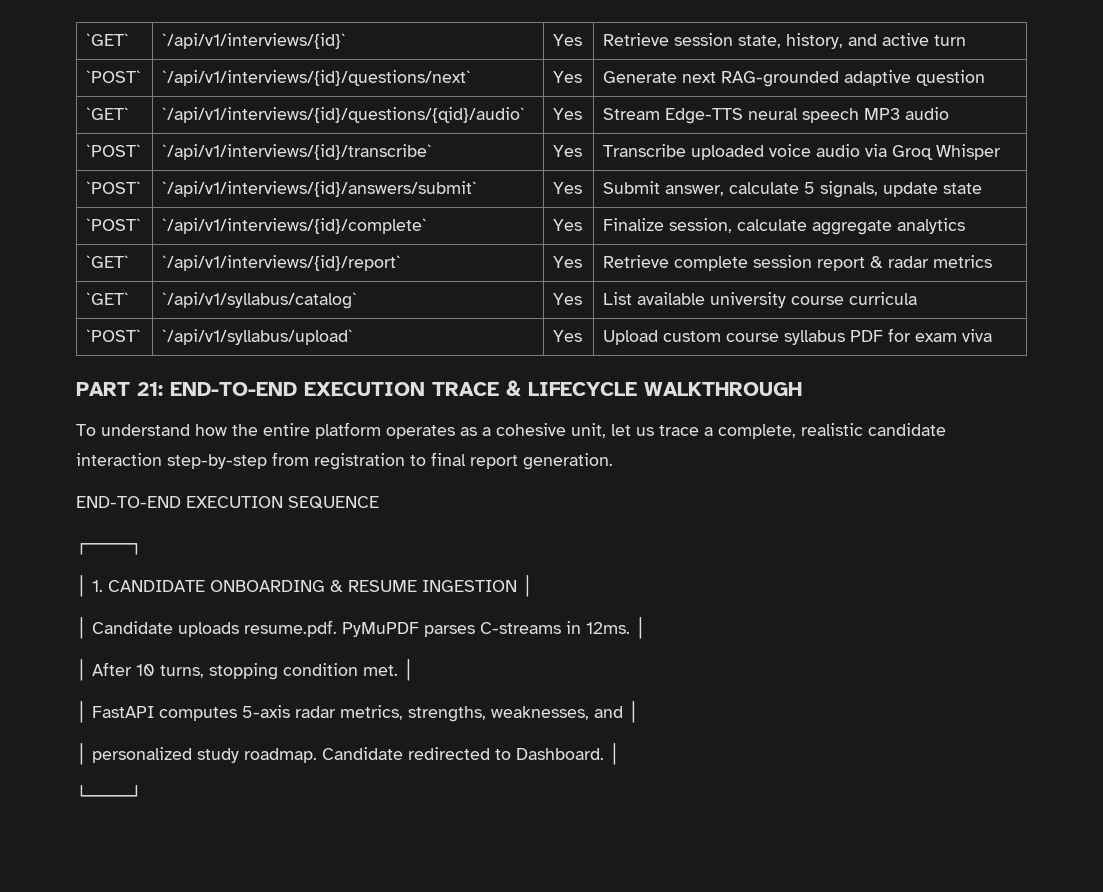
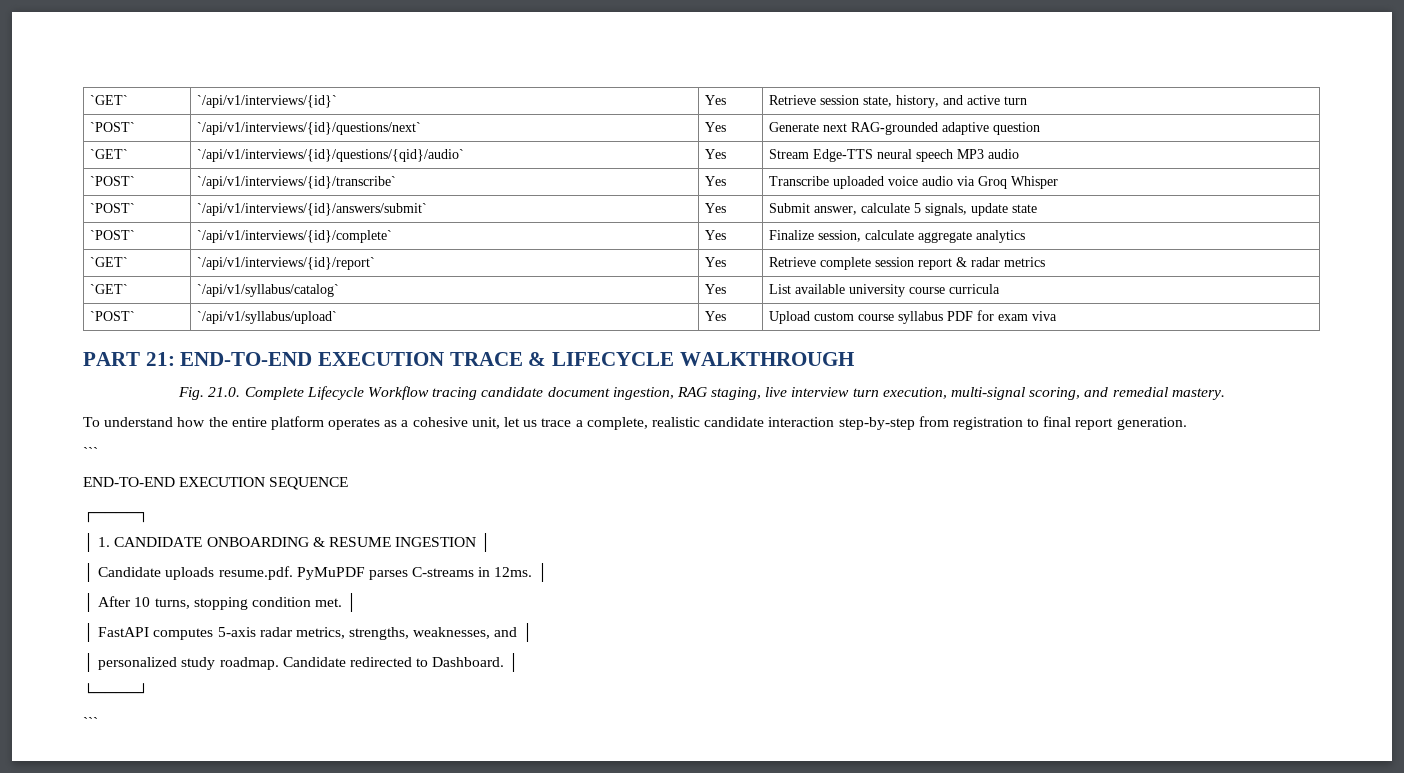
(802, 389) none -> [178,386,1225,400] // Fig. 21.0. Complete Lifecycle Workflow tracing candidate document ingestion, RAG staging, live interview turn execution, multi-signal scoring, and remedial mastery.
(613, 461) none -> [83,447,98,457] // ```
(142, 793) none -> [83,717,98,727] // ```

